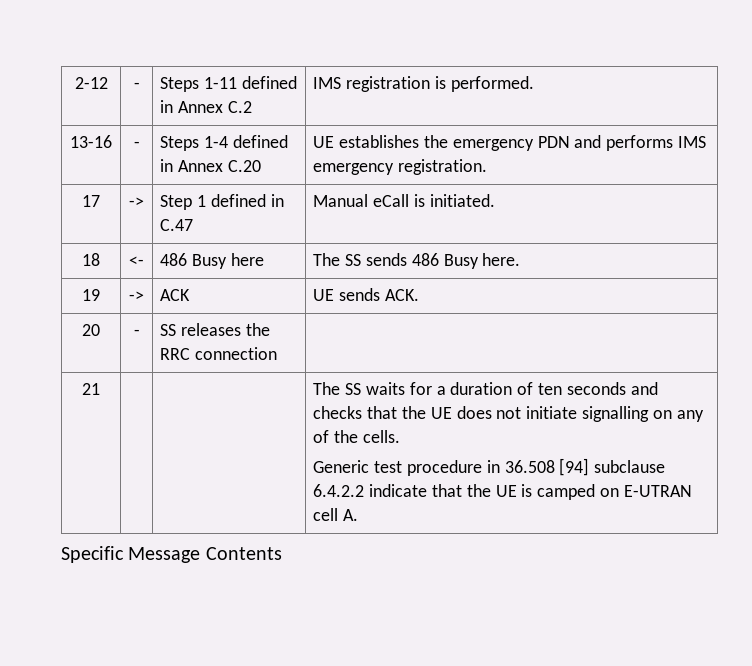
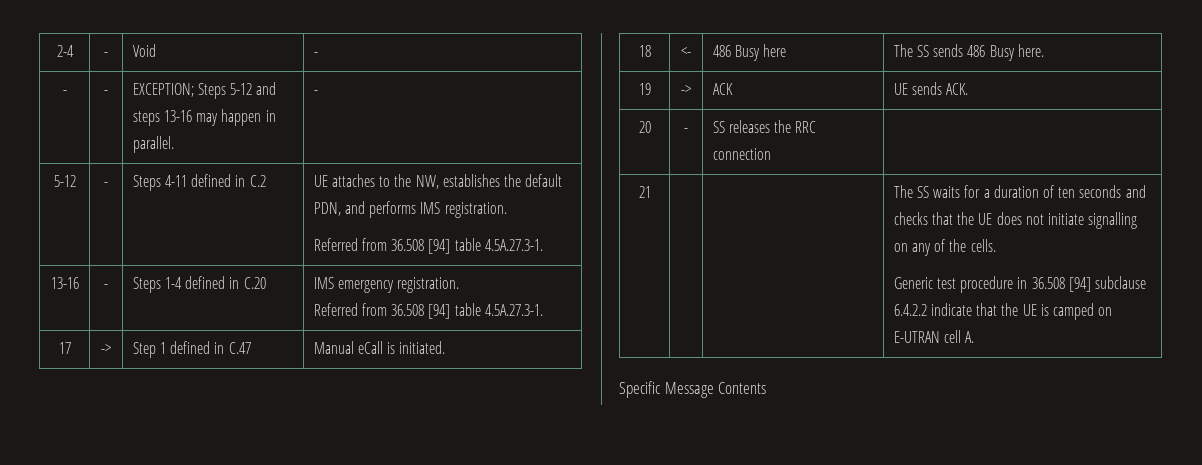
[74,77,108,89] [133,82,140,89] [160,76,297,92] [160,100,223,113] 2-12 | - | Steps 1-11 defined in Annex -> [56,45,74,57] [104,52,108,57] [132,44,156,57] [313,52,318,57] [62,90,67,95] [104,90,108,95] [132,82,277,99] [132,109,276,126] [132,136,174,153] [313,90,318,95] [53,175,76,187] [104,182,108,187] [132,174,246,191] 2-4 | - | Void | - // - | - | EXCEPTION; Steps 5-12 and steps 13-16 may happen in parallel. | - // 5-12 | - | Steps 4-11 defined in
[313,76,534,92] IMS registration is performed. -> [313,174,563,189] [313,201,507,218] [313,238,543,254] UE attaches to the NW, establishes the default PDN, and performs IMS registration. // Referred from 36.508 [94] table 4.5A.27.3-1.
[177,160,223,172] Annex -> (240, 283) none
[313,135,707,151] [313,159,487,175] UE establishes the emergency PDN and performs IMS emergency registration. -> [313,277,460,293] [313,303,543,319] IMS emergency registration. // Referred from 36.508 [94] table 4.5A.27.3-1.

